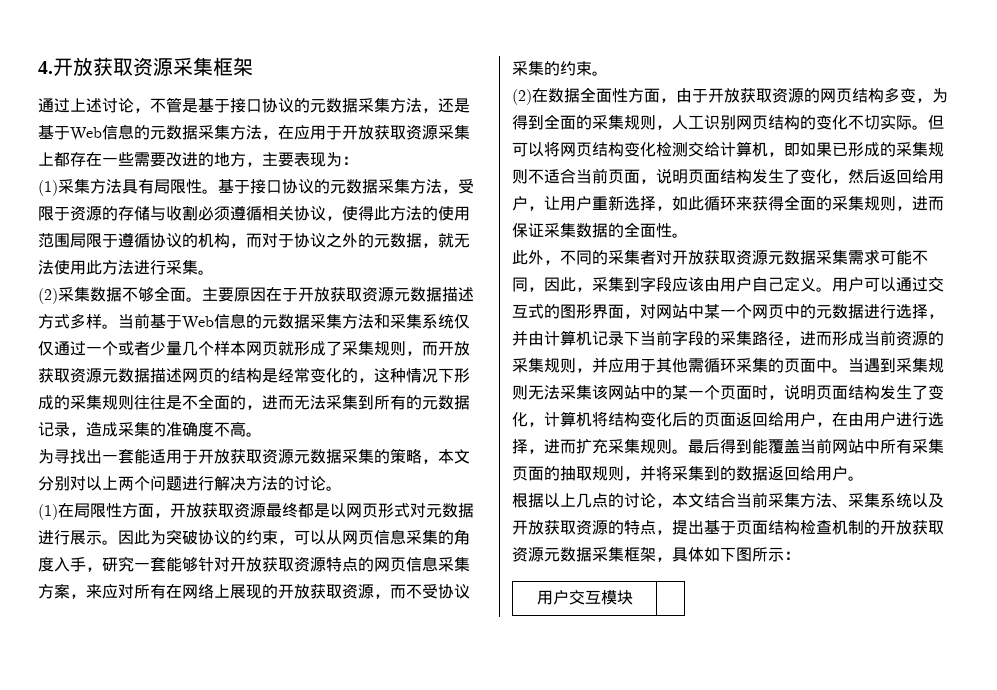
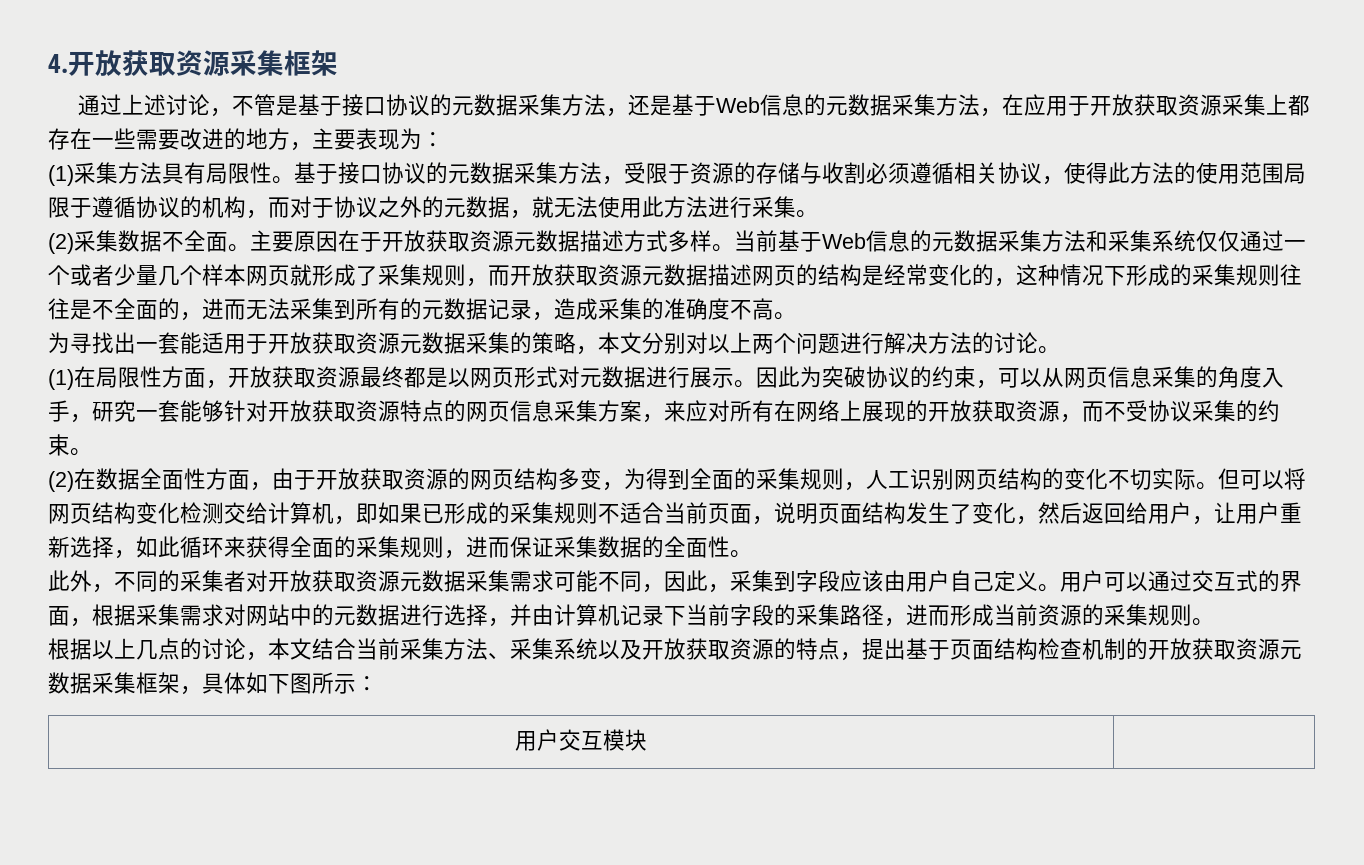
[138,287,154,302] 够 -> (184, 242) none
[560,304,784,319] 图形界面，对网站中某一个网页 -> [1280,571,1302,592] [48,604,290,627] 界面，根据采集需求对网站
[576,357,944,373] [512,384,944,400] [512,411,944,427] [512,438,944,454] [512,465,848,481] ，并应用于其他需循环采集的页面中。当遇到采集规则无法采集该网站中的某一个页面时，说明页面结构发生了变化，计算机将结构变化后的页面返回给用户，在由用户进行选择，进而扩充采集规则。最后得到能覆盖当前网站中所有采集页面的抽取规则，并将采集到的数据返回给用户 -> (1192, 615) none

